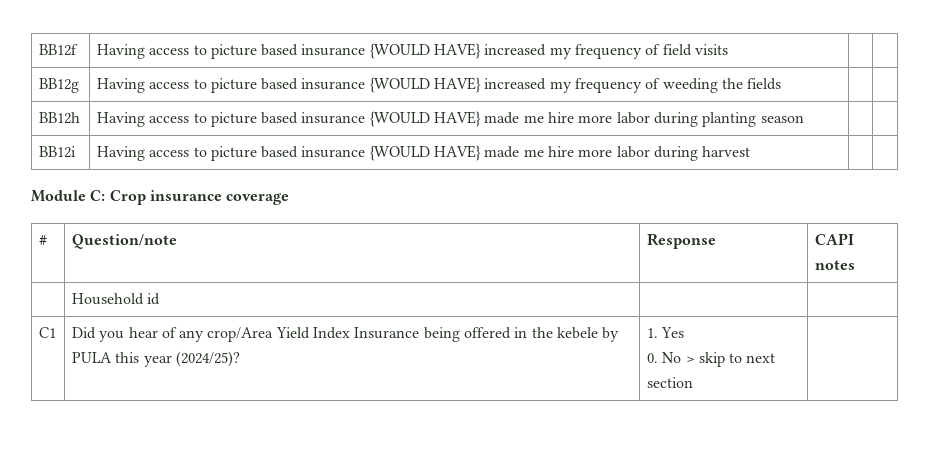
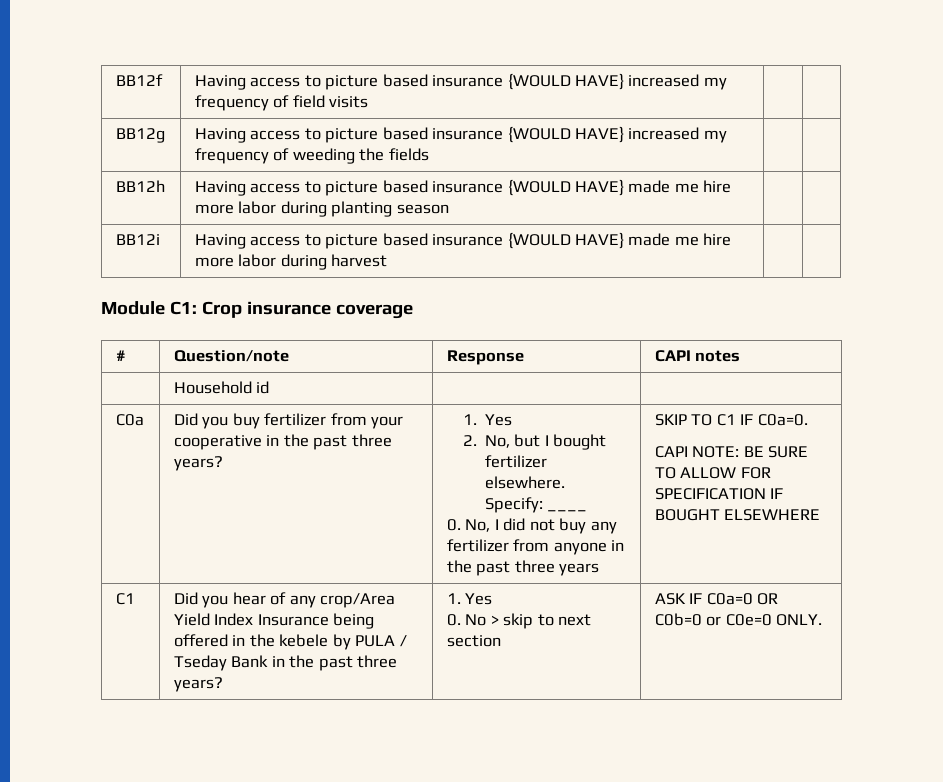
[90,190,106,201] C: -> [169,301,197,315] C1:
(161, 299) none -> [115,414,144,426] [173,413,404,429] [173,434,392,450] [173,456,223,471] [462,414,513,426] [462,434,607,450] [485,455,548,468] [485,476,566,489] [485,497,588,513] [446,518,617,534] [446,539,625,555] [446,560,600,576] [654,414,808,426] [654,446,809,458] [654,467,771,479] [654,488,784,500] [654,509,821,521] // C0a | Did you buy fertilizer from your cooperative in the past three years? | 1. Yes // 2. No, but I bought fertilizer elsewhere. Specify: ____ // 0. No, I did not buy any fertilizer from anyone in the past three years | SKIP TO C1 IF C0a=0. // CAPI NOTE: BE SURE TO ALLOW FOR SPECIFICATION IF BOUGHT ELSEWHERE
[115,351,240,367] this year (2024/25)? -> [399,635,407,647] [173,655,398,671] [173,677,223,692] / Tseday Bank in the past three years?
(693, 382) none -> [654,593,779,605] [654,613,823,626] ASK IF C0a=0 OR C0b=0 or C0e=0 ONLY.

